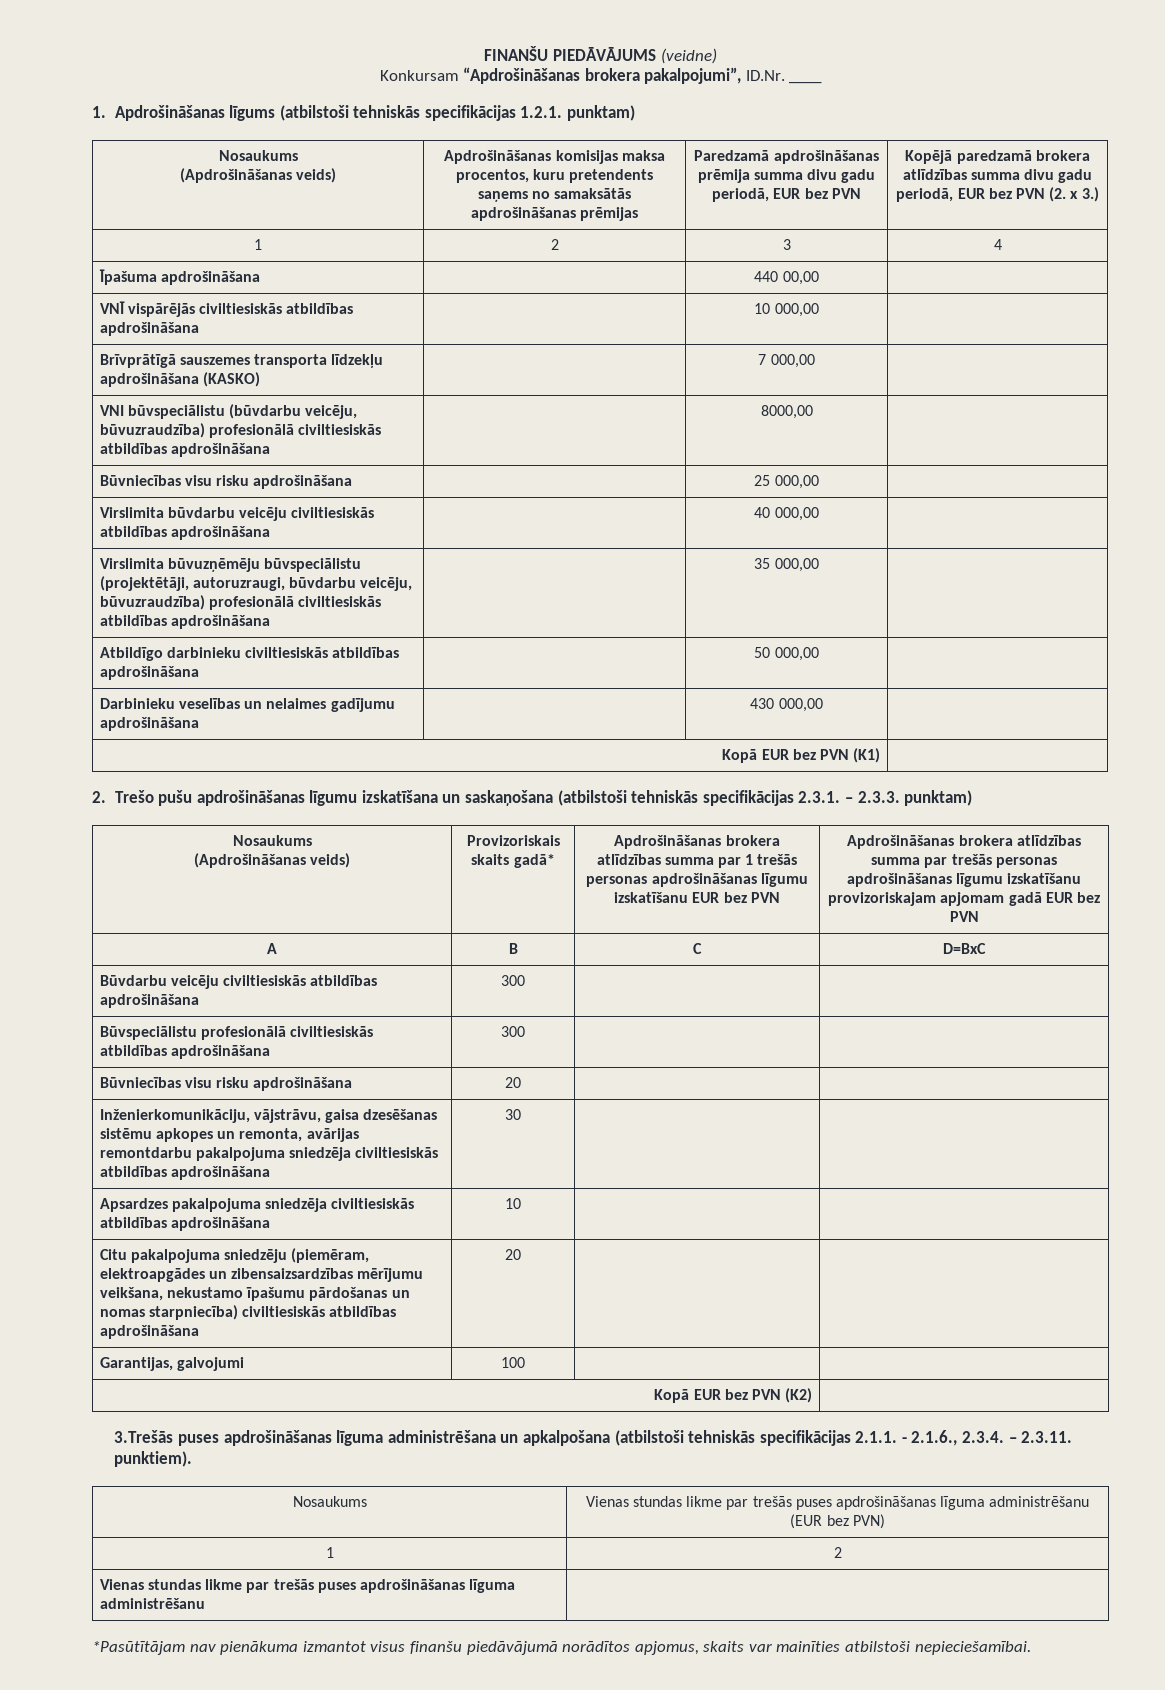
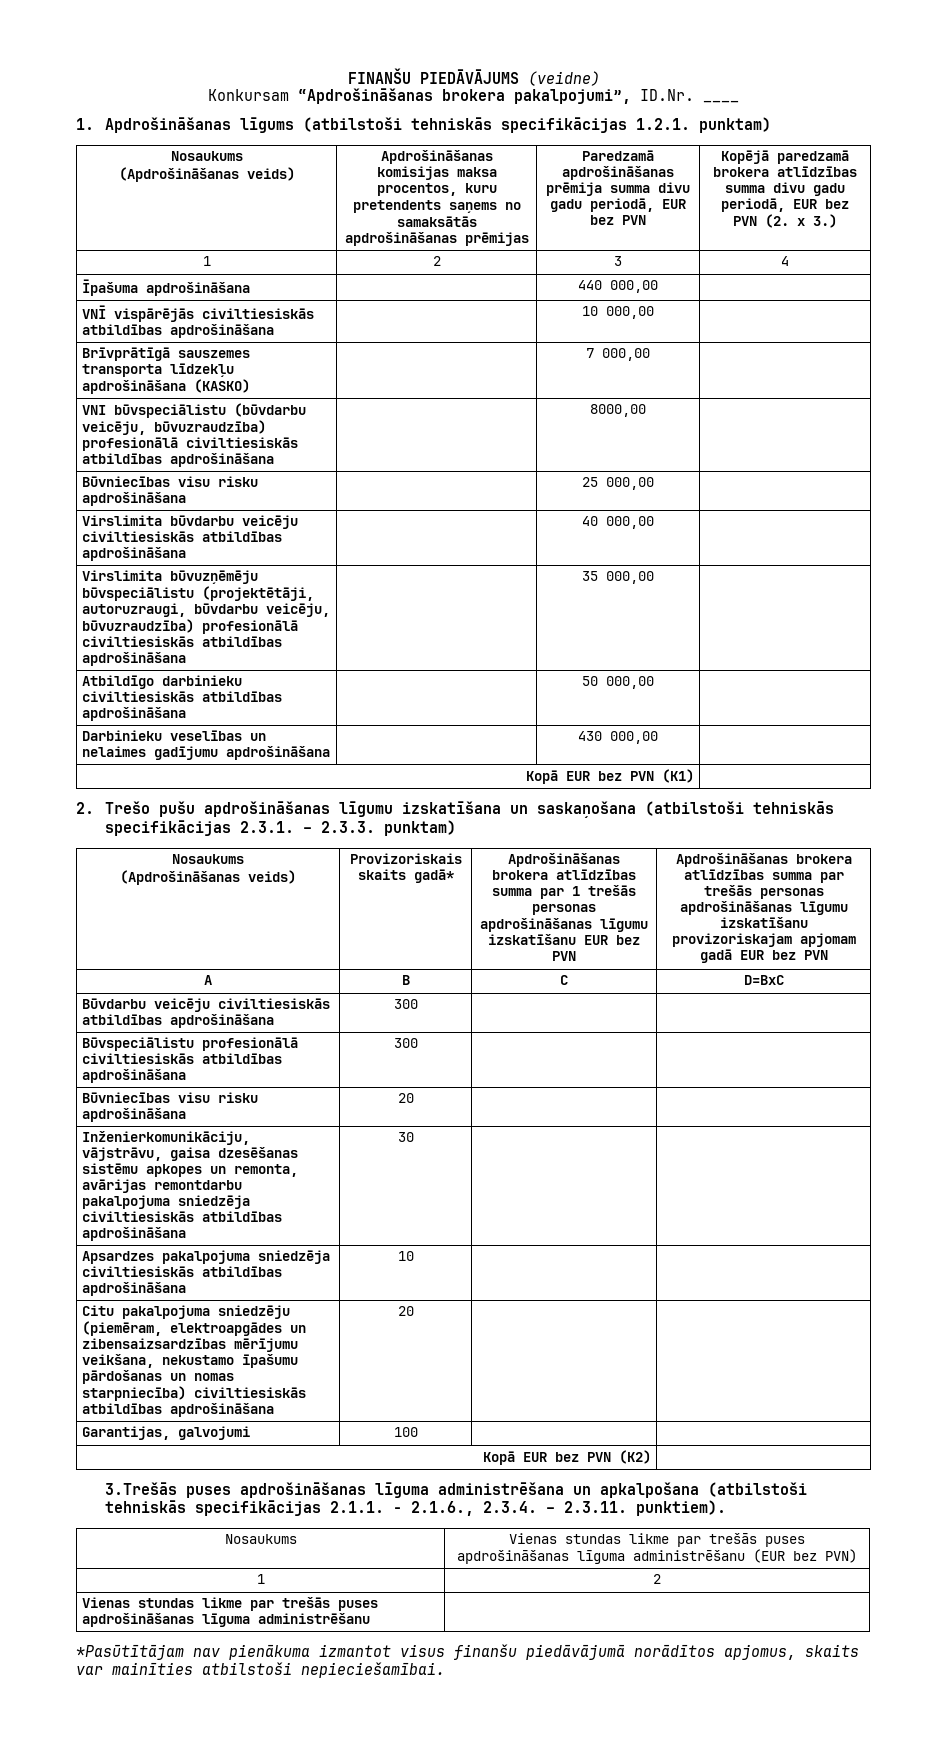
[782,271,819,285] 00,00 -> [610,280,658,293] 000,00

